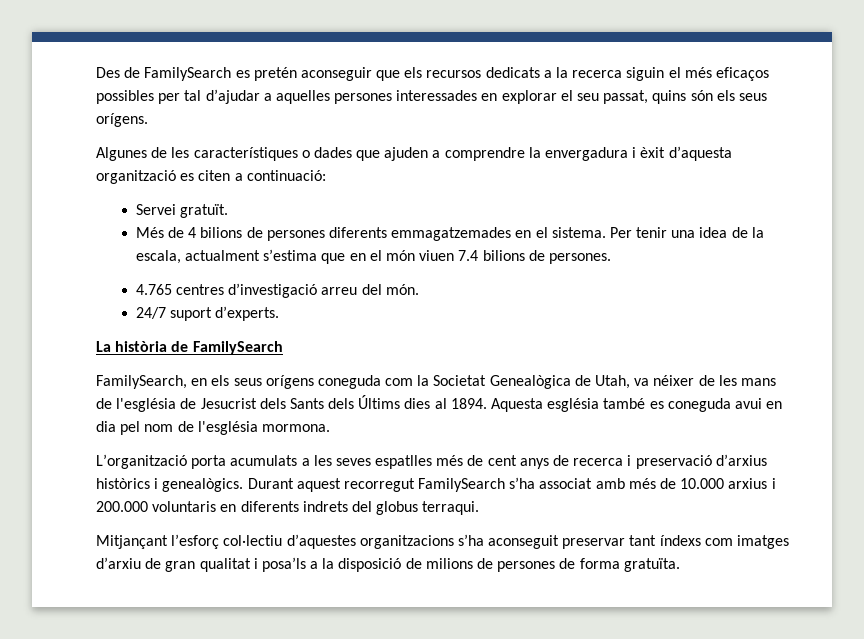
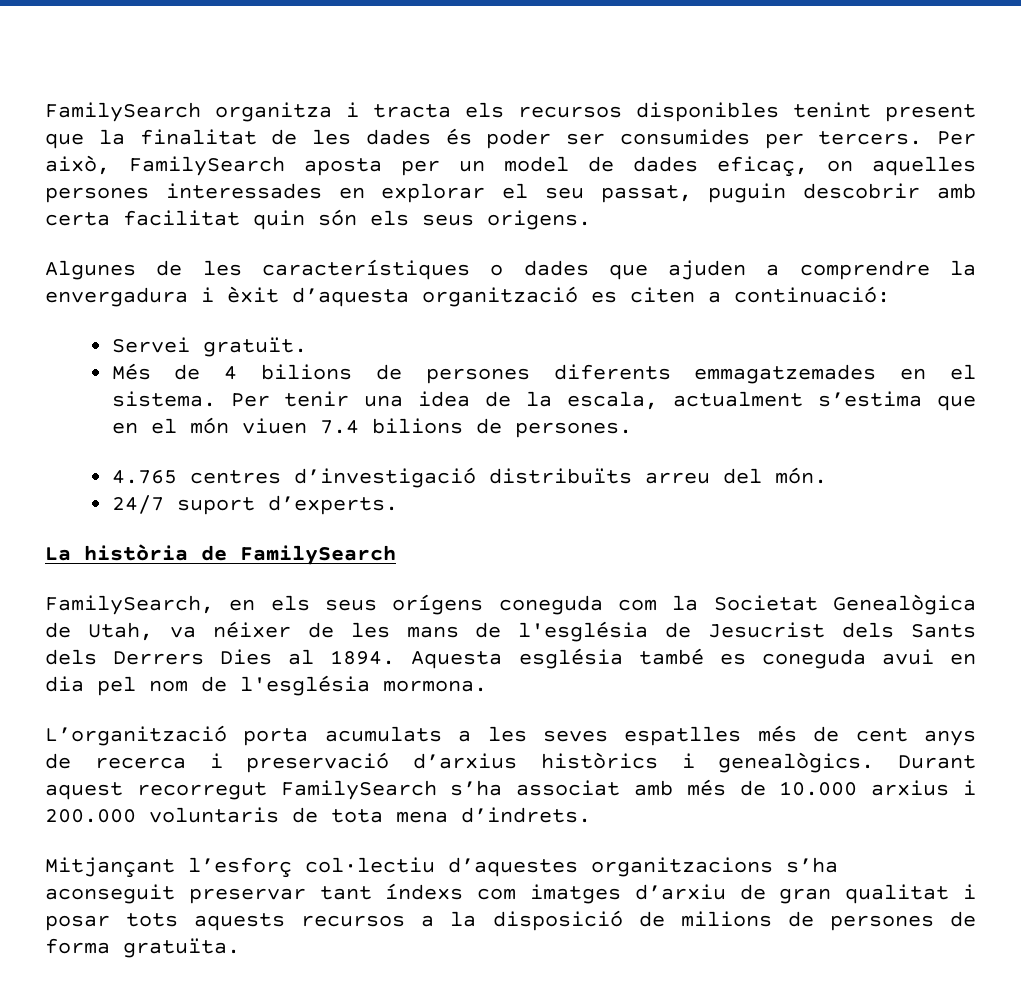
[96,67,769,81] [96,89,272,104] Des de FamilySearch es pretén aconseguir que els recursos dedicats a la recerca siguin el més eficaços possibles per tal d’ajudar a -> [45,102,976,122] [45,128,976,149] [45,155,853,177] FamilySearch organitza i tracta els recursos disponibles tenint present que la finalitat de les dades és poder ser consumides per tercers. Per això, FamilySearch aposta per un model de dades eficaç, on
[652,90,687,104] quins -> [708,183,977,203] [45,210,305,230] puguin descobrir amb certa facilitat quin
[96,113,148,127] orígens. -> [487,210,591,230] origens.
(318, 290) none -> [488,468,632,484] distribuïts
[358,395,431,409] Últims dies -> [113,649,273,665] Derrers Dies
[220,501,480,515] en diferents indrets del globus terraqui. -> [292,807,591,823] de tota mena d’indrets.
[261,557,306,572] posa’ls -> [45,913,406,931] posar tots aquests recursos

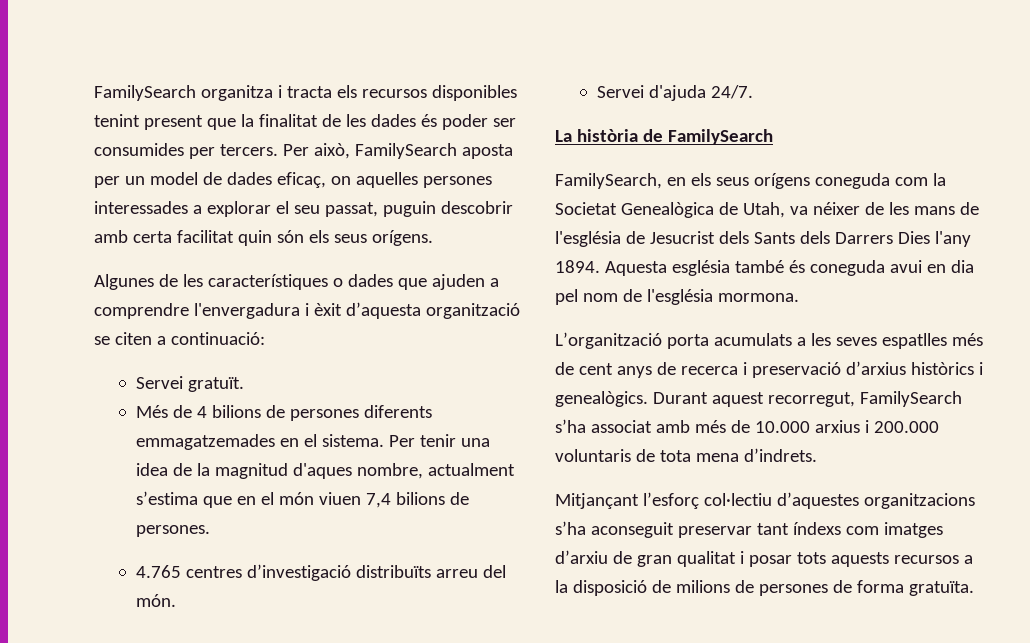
[338,187,365,199] en -> [192,205,202,214] a
[487,210,591,230] origens. -> [371,230,433,246] orígens.
[949,260,976,276] [45,287,188,307] la envergadura -> [193,303,300,319] l'envergadura
[591,291,617,303] es -> [94,336,110,345] se
[567,391,659,410] escala, -> [214,463,423,479] magnitud d'aques nombre,
[319,420,359,434] 7.4 -> [365,493,391,508] 7,4
[111,495,398,515] 24/7 suport d’experts. -> [596,85,753,101] Servei d'ajuda 24/7.
[113,649,315,665] Derrers Dies al -> [834,231,971,247] Darrers Dies l'any
[719,653,746,665] es -> [788,260,805,273] és
[136,782,267,800] recorregut -> [767,392,855,407] recorregut,

